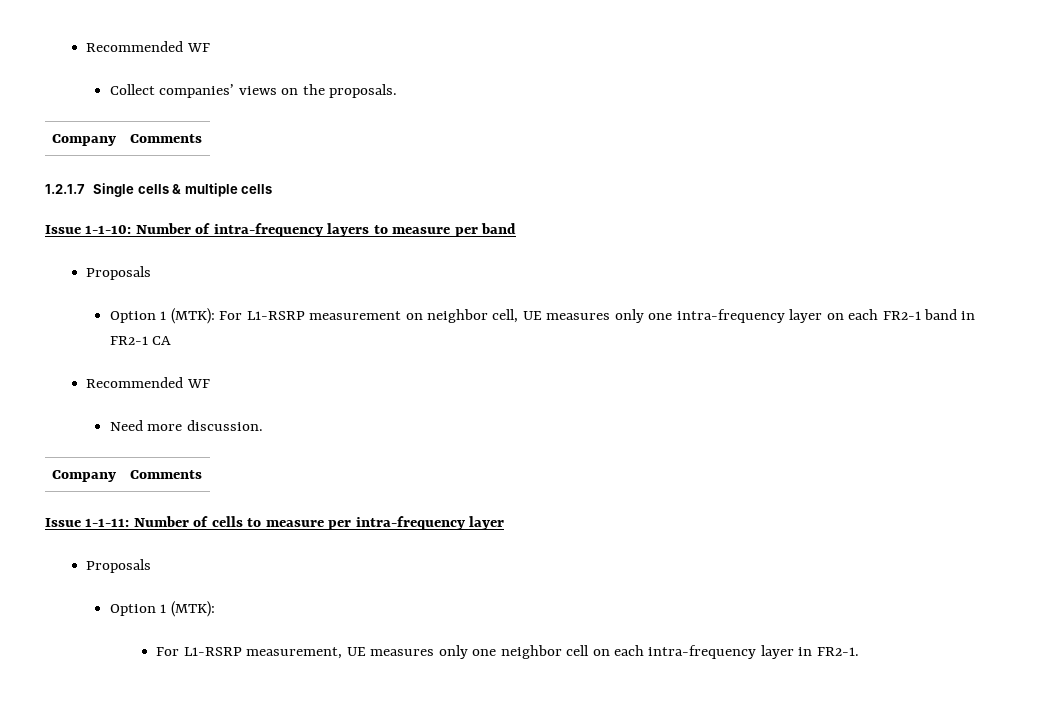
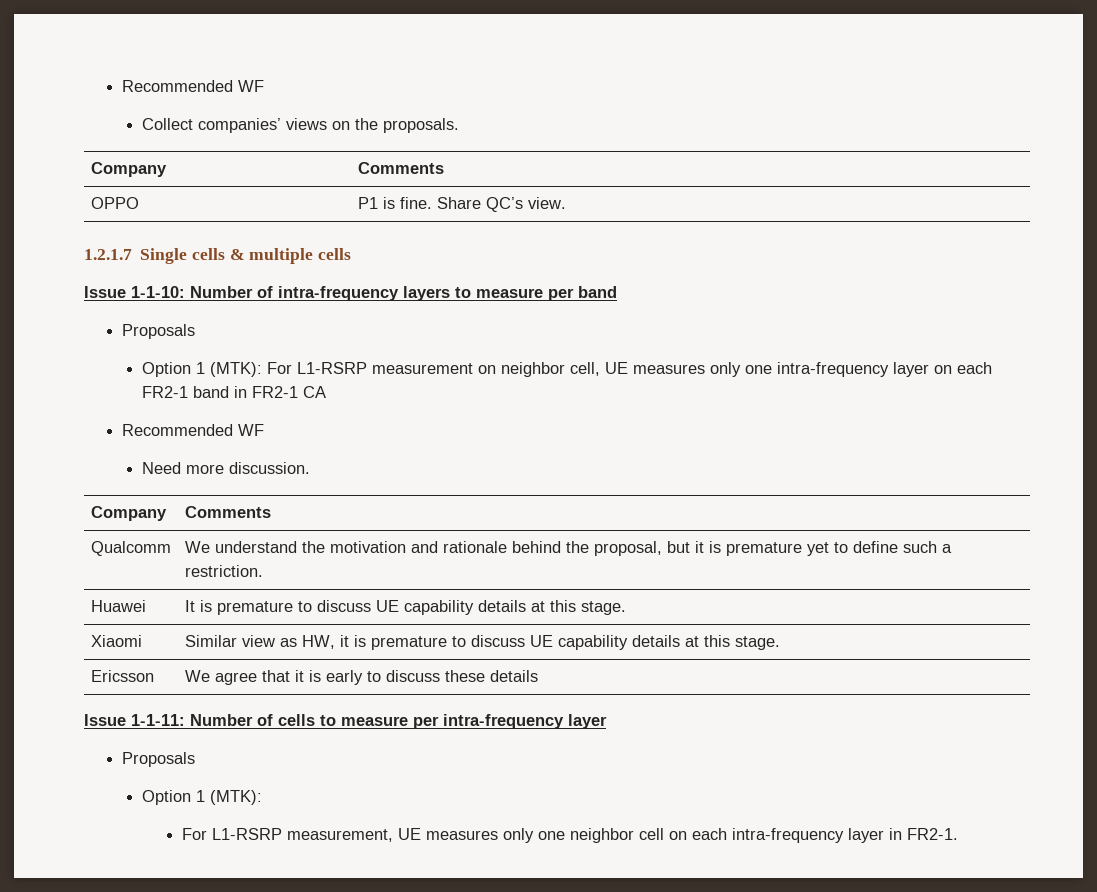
(202, 138) none -> [90,197,139,209] [357,197,566,212] // OPPO | P1 is fine. Share QC’s view.
(202, 474) none -> [90,541,171,556] [184,541,952,556] [184,565,263,577] [90,600,146,612] [184,600,626,615] [90,635,142,647] [184,635,780,650] [90,670,154,682] [184,670,538,685] // Qualcomm | We understand the motivation and rationale behind the proposal, but it is premature yet to define such a restriction. // Huawei | It is premature to discuss UE capability details at this stage. // Xiaomi | Similar view as HW, it is premature to discuss UE capability details at this stage. // Ericsson | We agree that it is early to discuss these details

